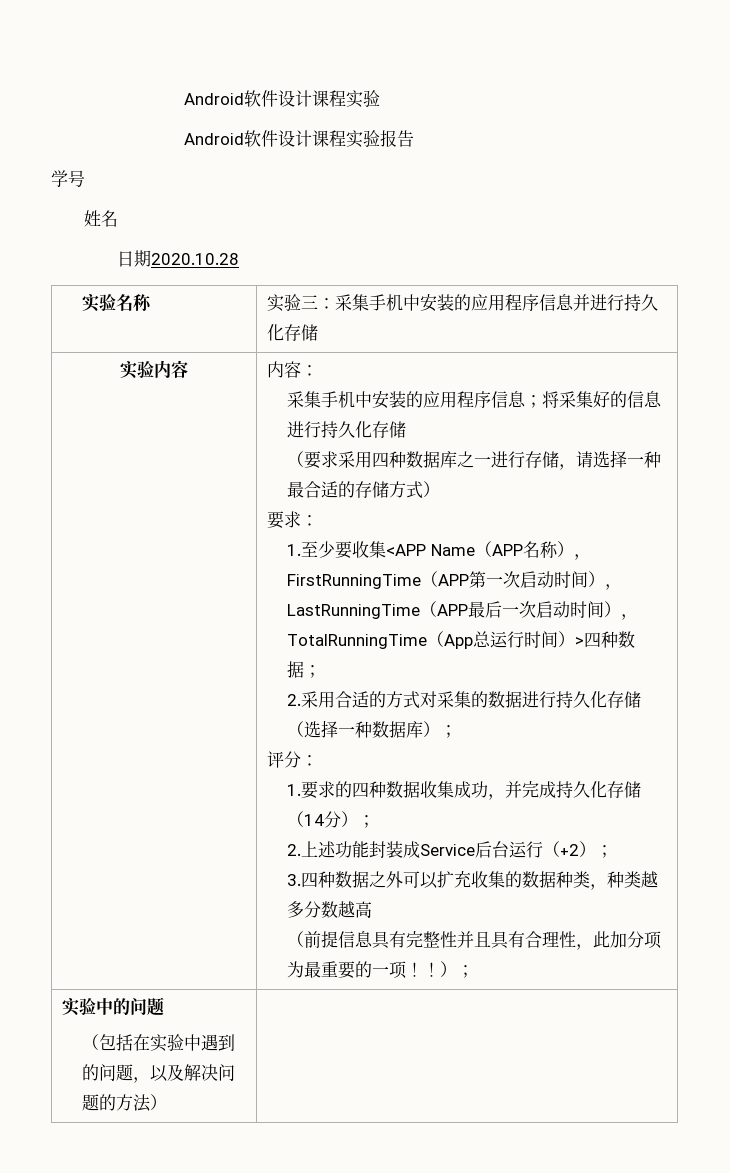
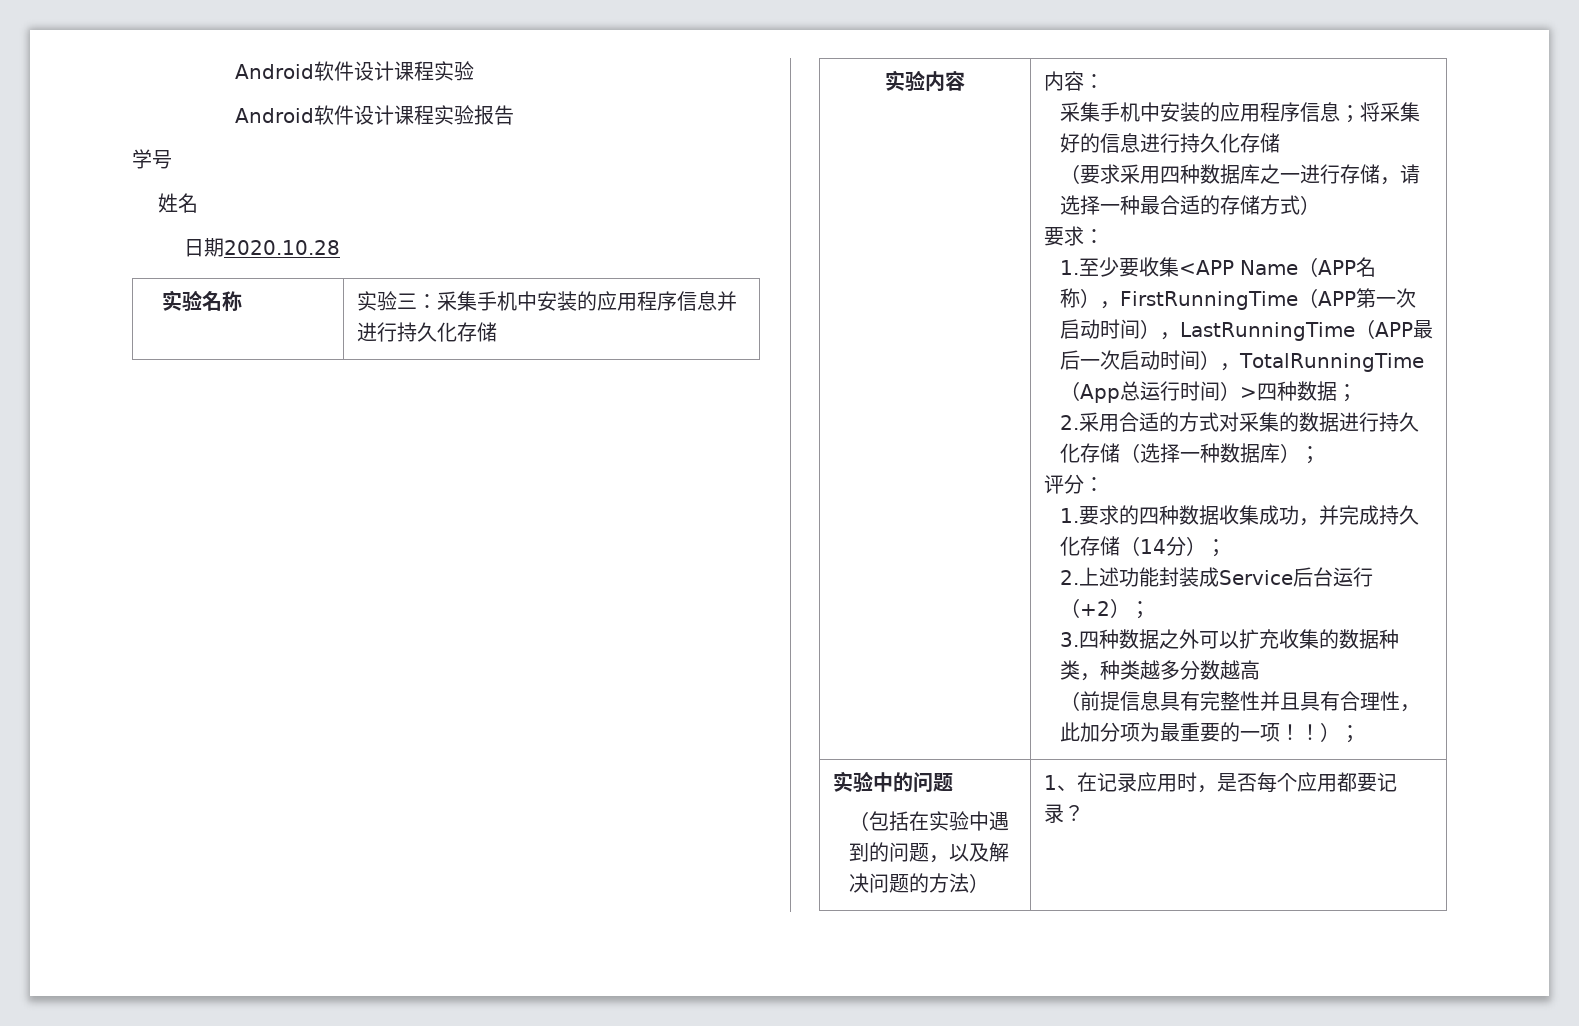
(167, 1102) none -> [1044,772,1398,793] [1044,804,1085,823] 1、在记录应用时，是否每个应用都要记录？

